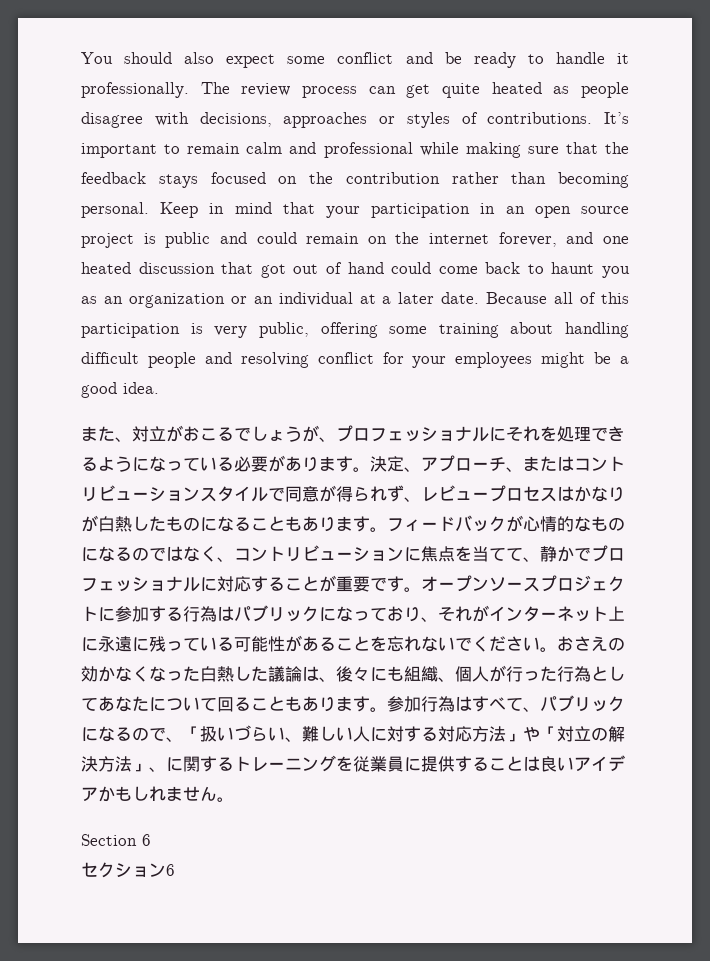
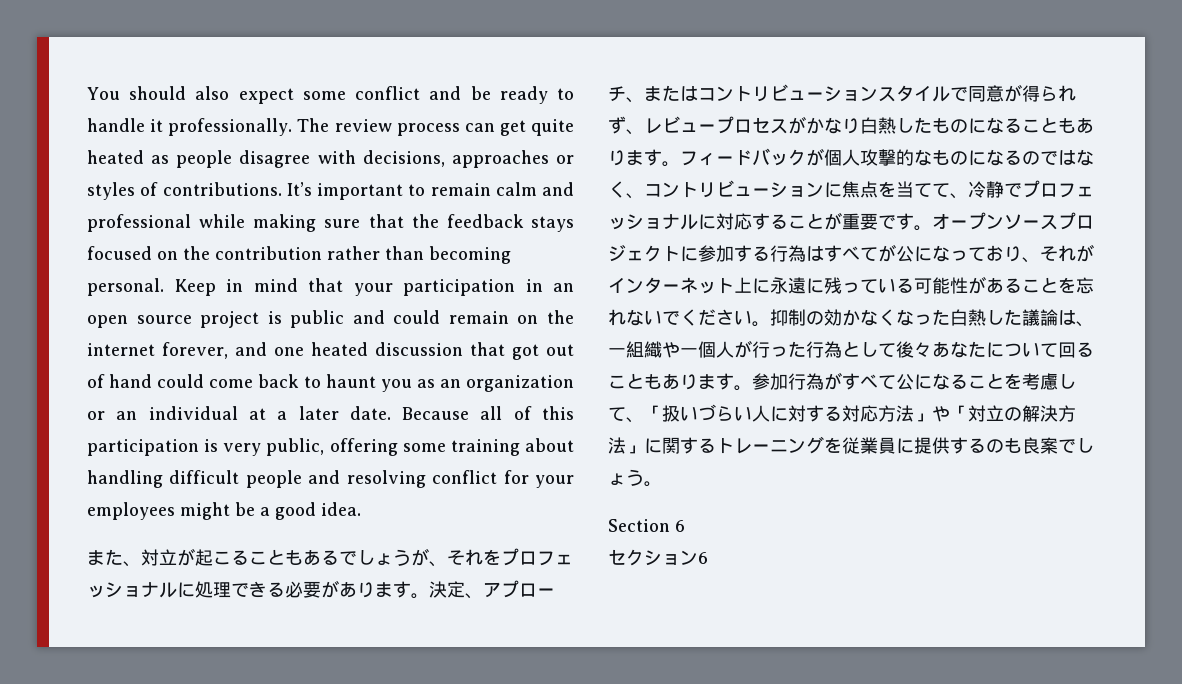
[183,426,217,441] おこ -> [195,549,321,566] 起こることもあ
[336,425,557,442] プロフェッショナルにそれを -> [447,548,573,566] [87,582,195,598] それをプロフェッショナルに
[98,456,234,472] ようになっている -> (285, 589) none
[557,486,625,502] [81,515,98,532] はかなりが -> [788,116,860,134] がかなり
[523,516,557,532] 心情 -> [824,149,896,166] 個人攻撃
[540,546,574,562] 静か -> [968,181,1004,198] 冷静
[234,605,319,622] パブリック -> [824,244,914,262] すべてが公
[557,636,608,651] おさえ -> [770,309,806,326] 抑制
[336,666,455,682] 後々にも組織、 -> [608,341,698,358] 一組織や一
(98, 704) none -> [896,341,932,358] 後々
[455,695,625,712] [81,726,166,742] はすべて、パブリックになるので -> [824,372,1076,390] [608,407,626,421] がすべて公になることを考慮して
[285,726,353,742] 、難しい -> (752, 413) none
[149,767,166,772] 、 -> (644, 449) none
[489,755,625,772] [81,786,217,802] ことは良いアイデアかもしれません -> [986,437,1094,454] [608,469,644,486] のも良案でしょう

